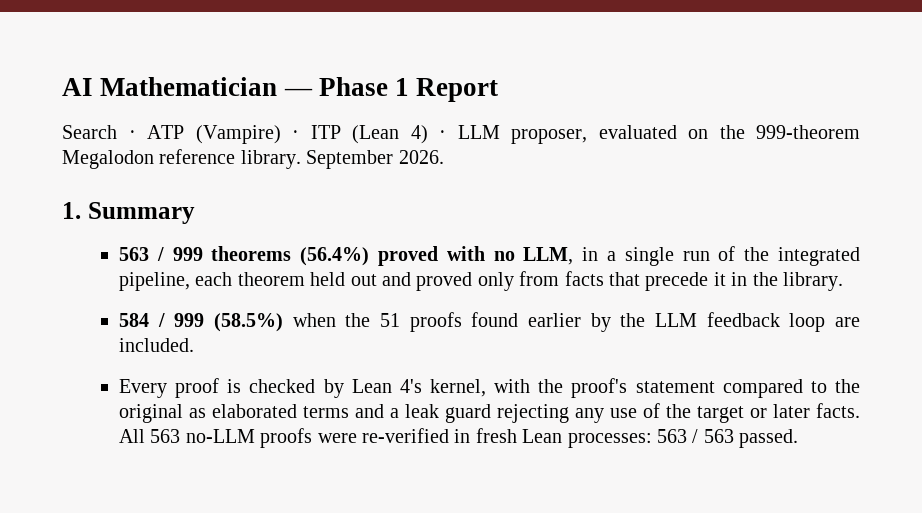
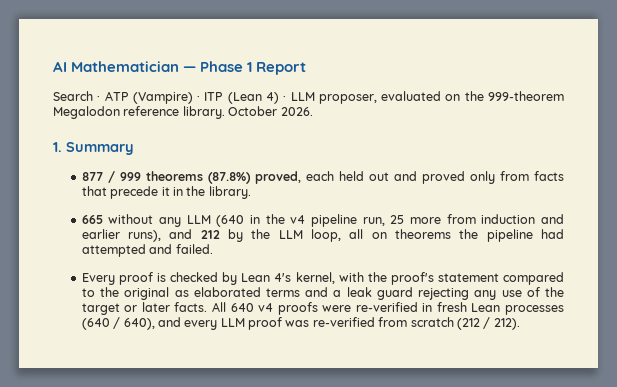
[306,150,394,169] September -> [228,106,278,116] October
[118,247,149,261] 563 -> [81,172,103,181] 877
[300,246,861,266] [118,272,305,291] (56.4%) proved with no LLM, in a single run of the integrated pipeline, each theorem -> [207,171,334,184] (87.8%) proved, each
[118,312,861,332] [118,338,194,352] 584 / 999 (58.5%) when the 51 proofs found earlier by the LLM feedback loop are included. -> [81,214,564,227] [81,229,564,242] [81,244,213,257] 665 without any LLM (640 in the v4 pipeline run, 25 more from induction and earlier runs), and 212 by the LLM loop, all on theorems the pipeline had attempted and failed.
[150,429,255,443] 563 no-LLM -> [230,303,274,312] 640 v4
[567,429,799,448] processes: 563 / 563 passed. -> [505,305,565,315] [81,317,520,330] processes (640 / 640), and every LLM proof was re-verified from scratch (212 / 212).

